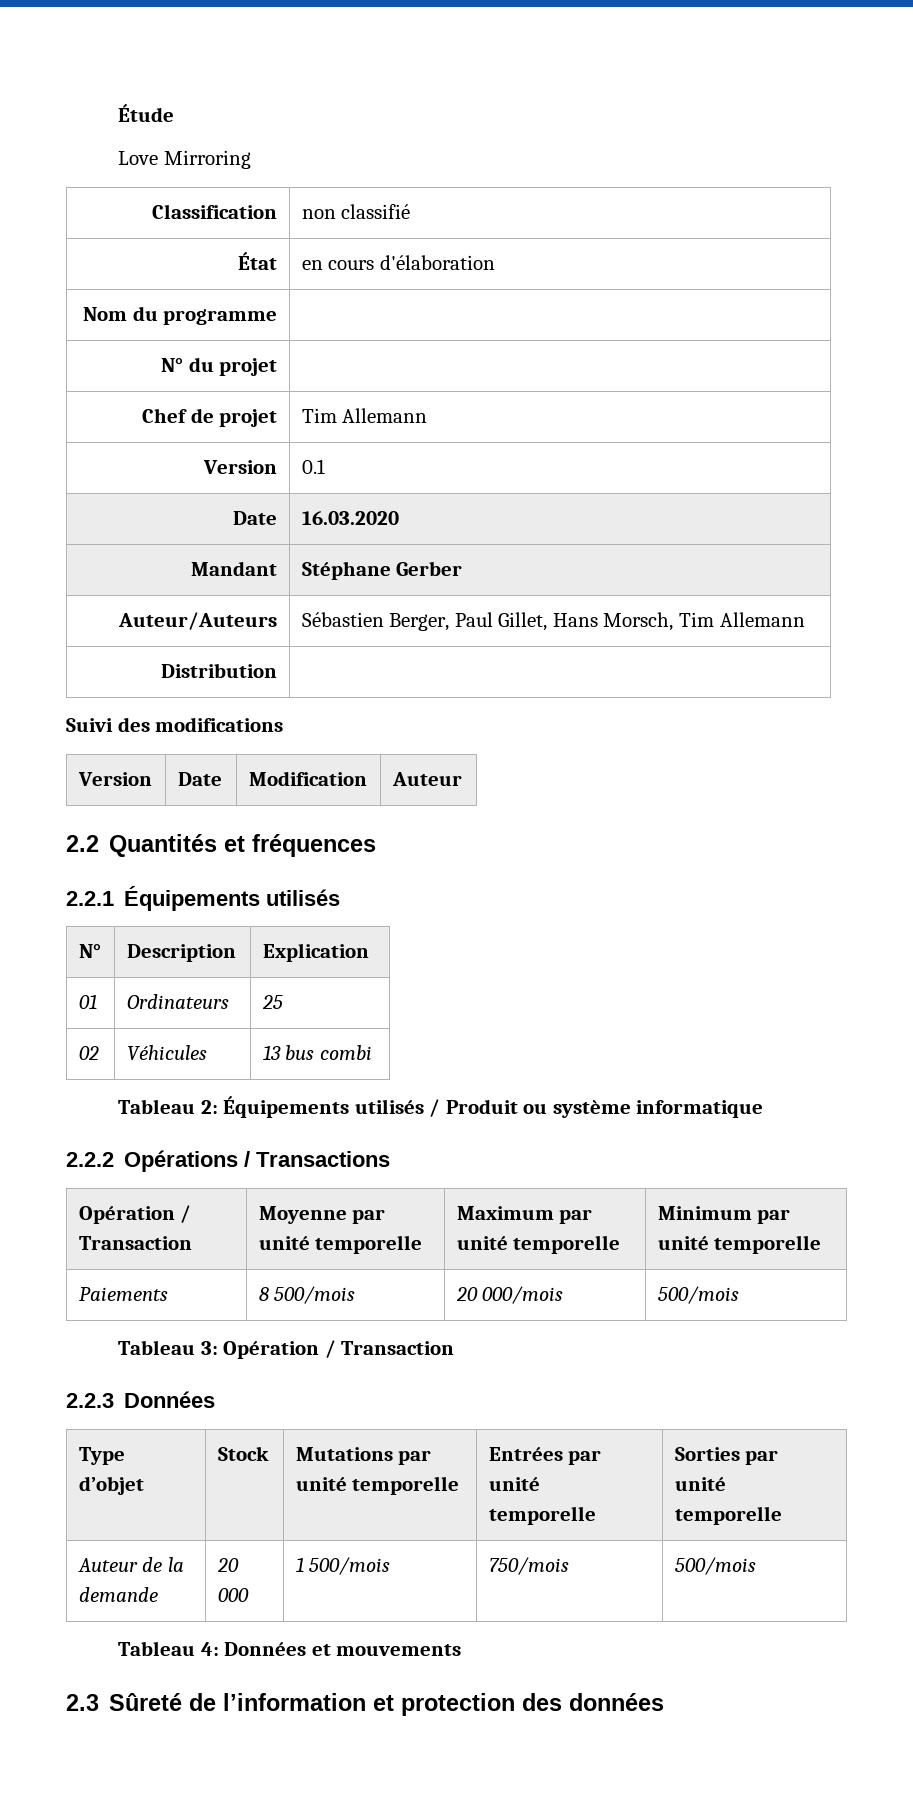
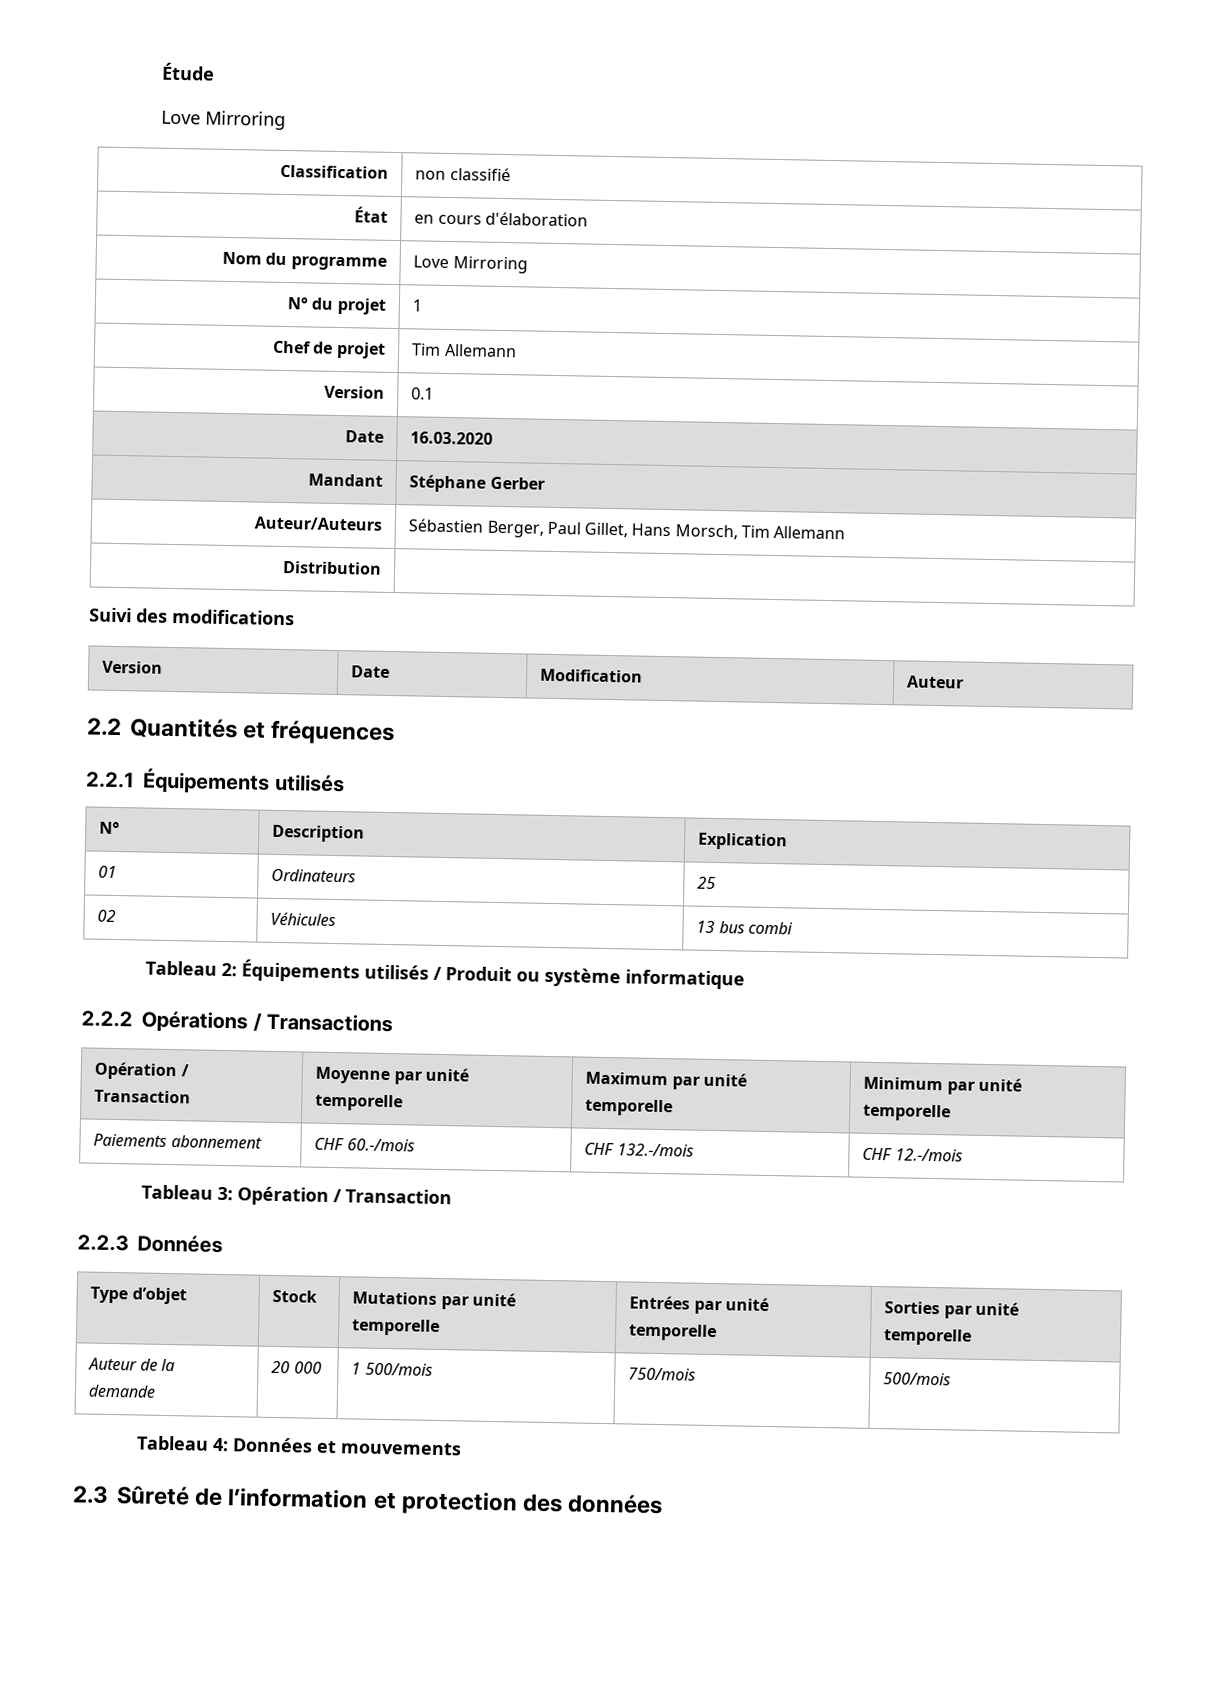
(278, 317) none -> [413,255,528,274] Love Mirroring
(278, 367) none -> [412,299,424,312] 1
[258,1286,356,1304] [455,1286,564,1304] [657,1286,739,1304] | 8 500/mois | 20 000/mois | 500/mois -> [170,1135,262,1149] [314,1137,415,1152] [584,1142,694,1157] [862,1147,963,1162] abonnement | CHF 60.-/mois | CHF 132.-/mois | CHF 12.-/mois

